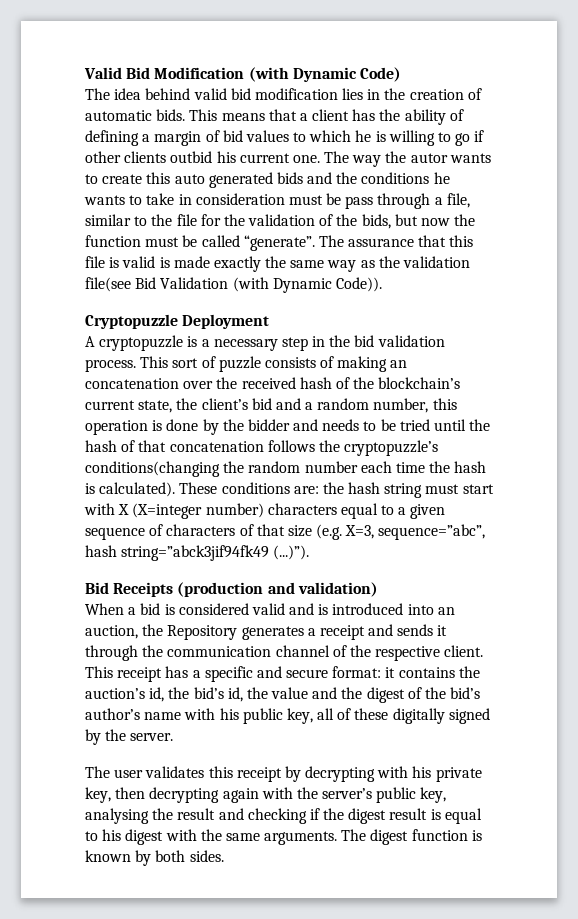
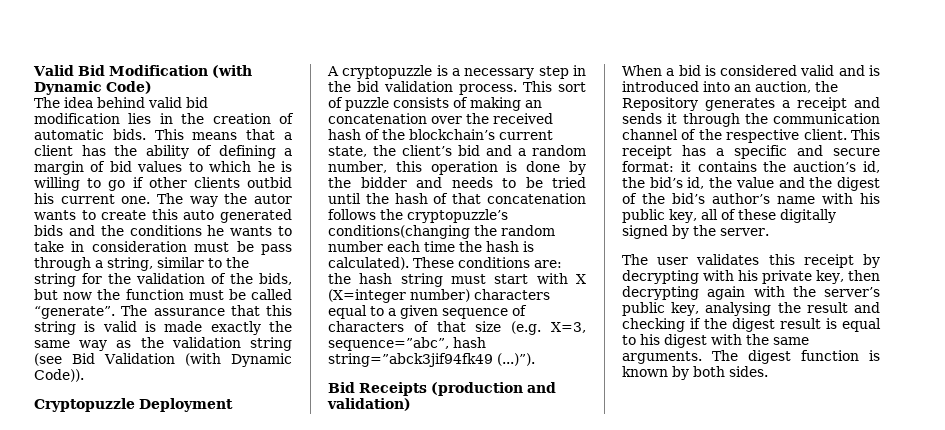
[446,193,470,208] file, -> [107,257,153,271] string,
[176,214,197,226] file -> [34,273,76,287] string
[85,256,105,268] file -> [34,321,76,335] string
[85,277,131,292] file(see -> [250,337,292,351] [34,353,62,366] string (see

